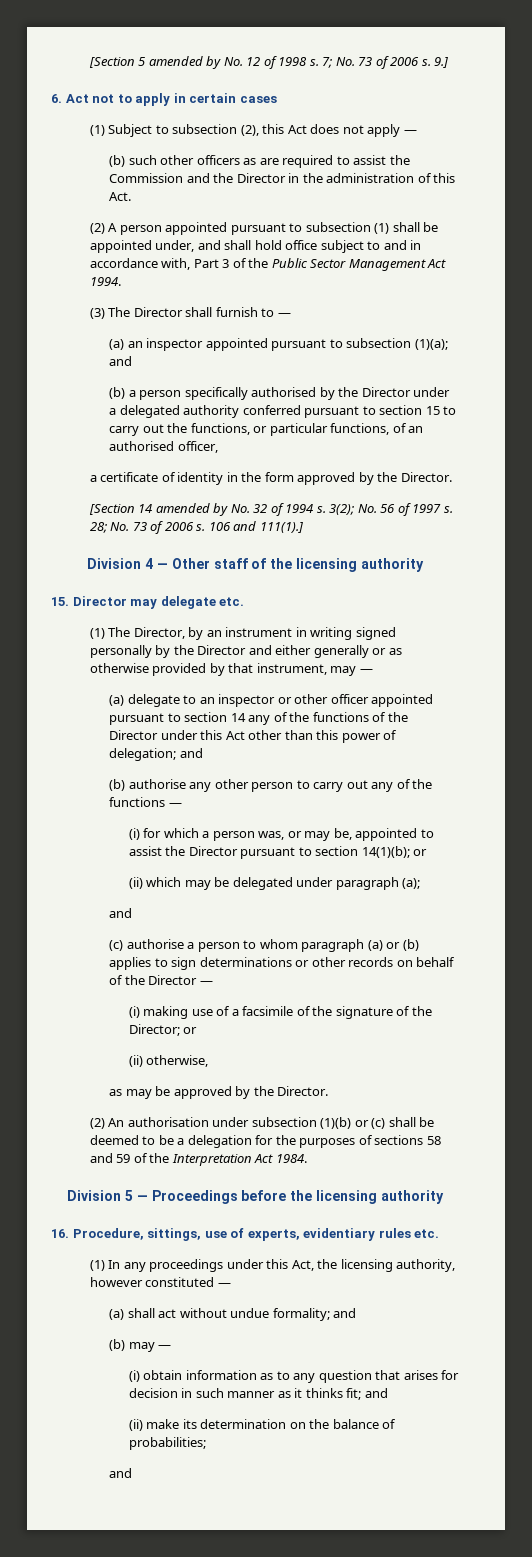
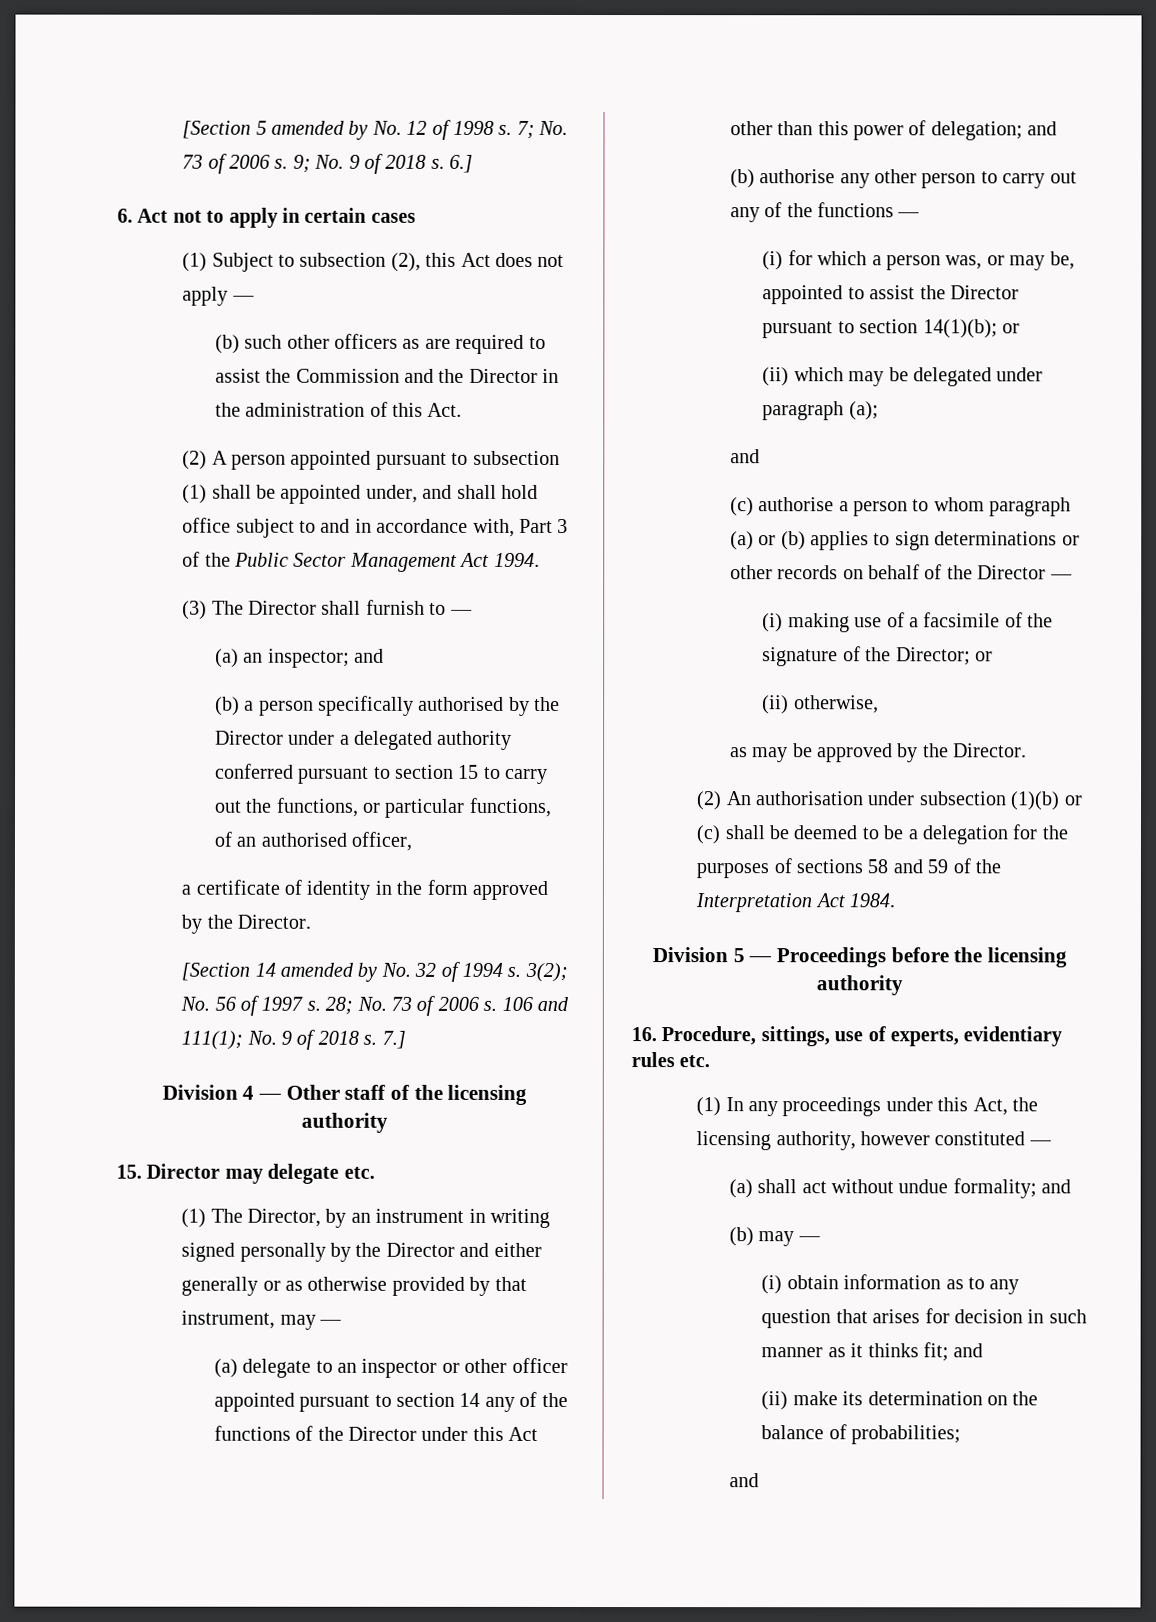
[434,57,449,68] 9.] -> [292,153,474,174] 9; No. 9 of 2018 s. 6.]
[146,338,448,351] inspector appointed pursuant to subsection (1)(a); -> [267,648,350,668] inspector;
[259,522,303,533] 111(1).] -> [181,1029,406,1050] 111(1); No. 9 of 2018 s. 7.]

